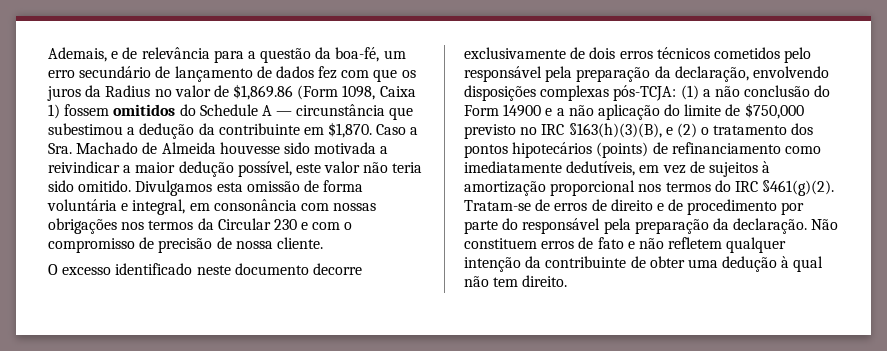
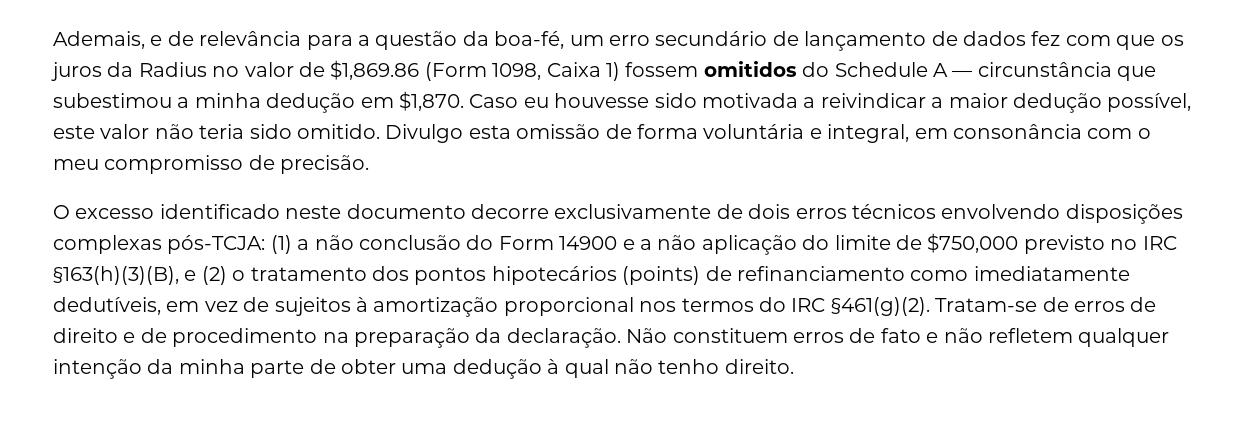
[139,122,419,139] [48,142,216,154] dedução da contribuinte em $1,870. Caso a Sra. Machado de Almeida -> [194,91,549,113] minha dedução em $1,870. Caso eu
[135,180,213,196] Divulgamos -> [385,124,464,143] Divulgo
[333,203,377,211] [48,218,353,234] [48,237,323,253] nossas obrigações nos termos da Circular 230 e com o compromisso de precisão de nossa cliente. -> [1137,128,1151,139] [53,155,370,174] o meu compromisso de precisão.
[713,47,812,63] [464,66,749,82] cometidos pelo responsável pela preparação da declaração, -> (936, 211) none
[781,202,805,215] [464,218,631,234] por parte do responsável pela -> [322,332,349,343] na
[545,256,627,268] contribuinte -> [178,359,305,378] minha parte
[493,277,519,287] tem -> [658,359,720,374] tenho

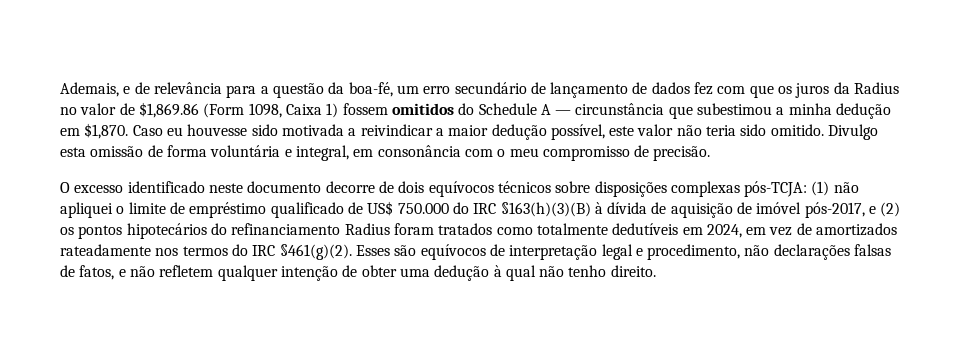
[554,204,712,219] exclusivamente -> (375, 187) none
[795,204,1061,219] erros técnicos envolvendo -> [428,181,591,197] equívocos técnicos sobre
[297,233,1177,255] [53,266,1130,285] [53,297,634,317] a não conclusão do Form 14900 e a não aplicação do limite de $750,000 previsto no IRC §163(h)(3)(B), e (2) o tratamento dos pontos hipotecários (points) de refinanciamento como imediatamente dedutíveis, em vez de sujeitos à amortização proporcional -> [833,182,859,193] [60,201,901,218] [60,223,898,239] [60,244,151,256] não apliquei o limite de empréstimo qualificado de US$ 750.000 do IRC §163(h)(3)(B) à dívida de aquisição de imóvel pós-2017, e (2) os pontos hipotecários do refinanciamento Radius foram tratados como totalmente dedutíveis em 2024, em vez de amortizados rateadamente
[935,297,1157,312] [53,328,921,348] Tratam-se de erros de direito e de procedimento na preparação da declaração. Não constituem erros de fato -> [355,244,892,260] [60,265,115,280] Esses são equívocos de interpretação legal e procedimento, não declarações falsas de fatos,
[147,359,305,378] da minha parte -> (338, 273) none

